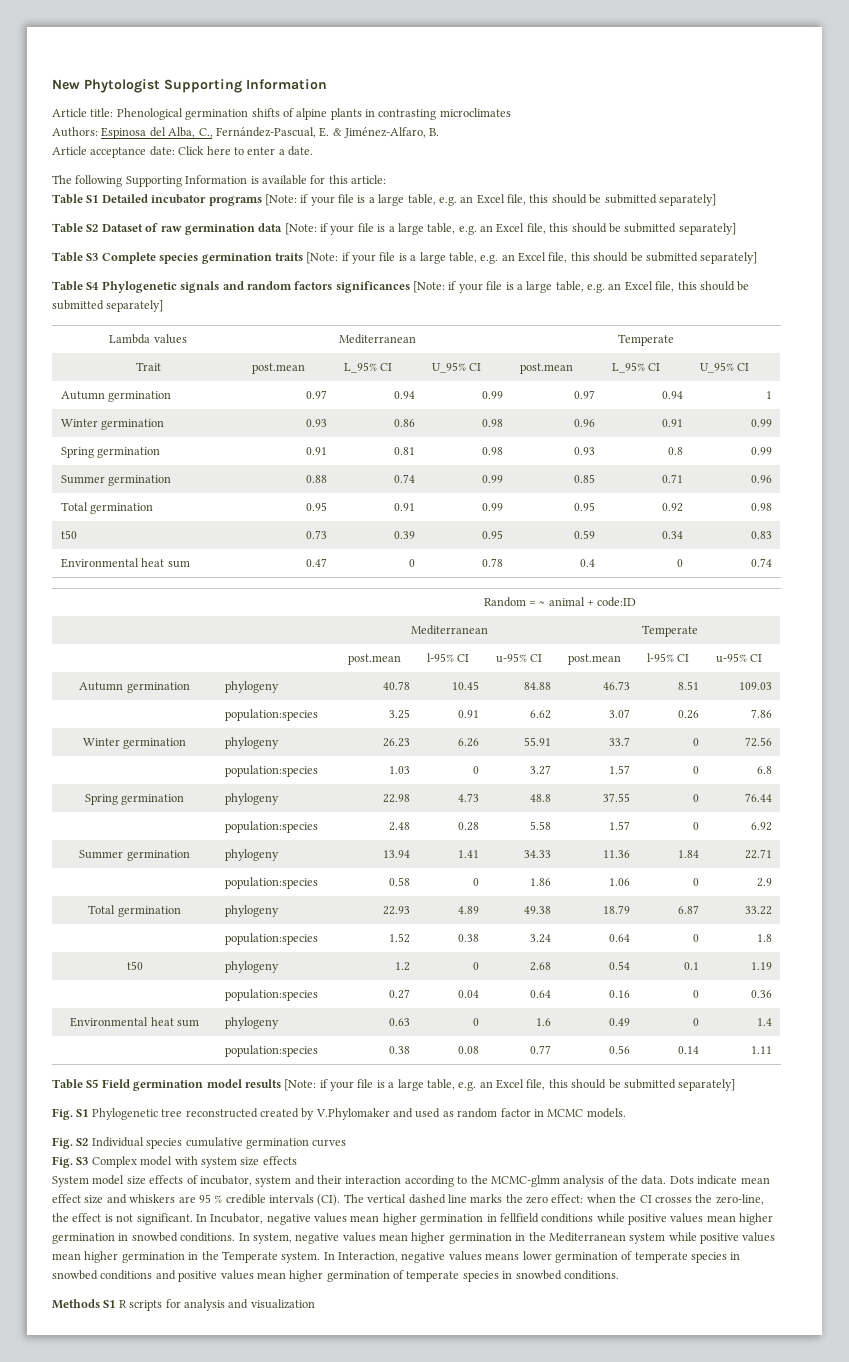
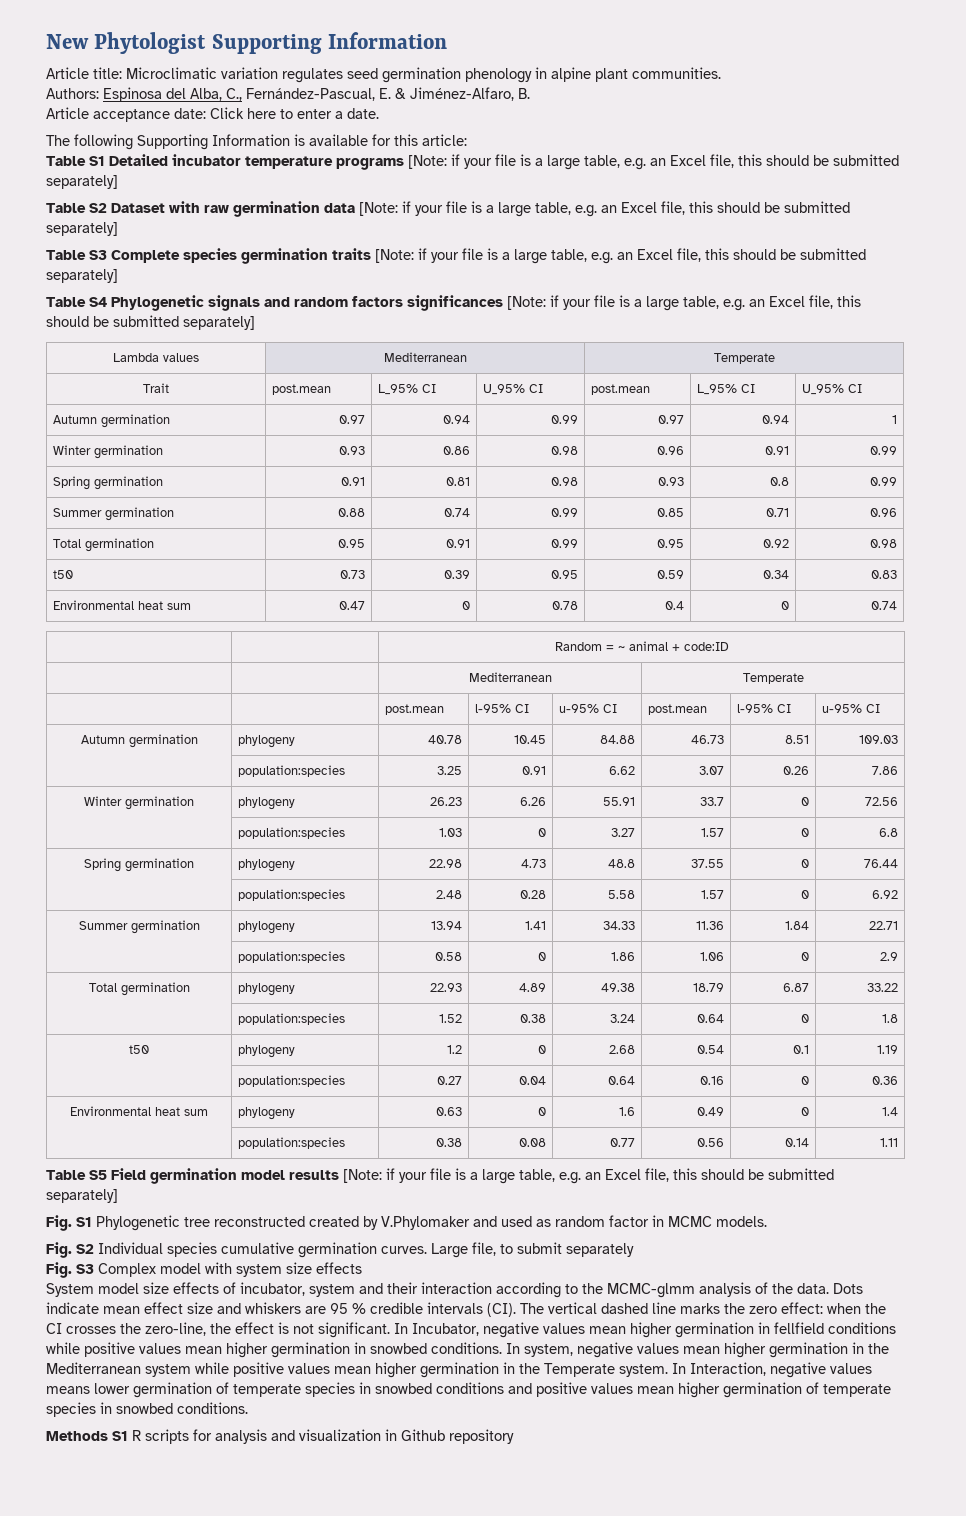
[116,108,511,120] Phenological germination shifts of alpine plants in contrasting microclimates -> [126,67,721,83] Microclimatic variation regulates seed germination phenology in alpine plant communities.
(207, 199) none -> [245,156,333,169] temperature
[145,223,159,232] of -> [169,201,200,213] with
[312,1139,347,1147] curves -> [381,1242,634,1258] curves. Large file, to submit separately
(315, 1304) none -> [385,1429,514,1444] in Github repository

